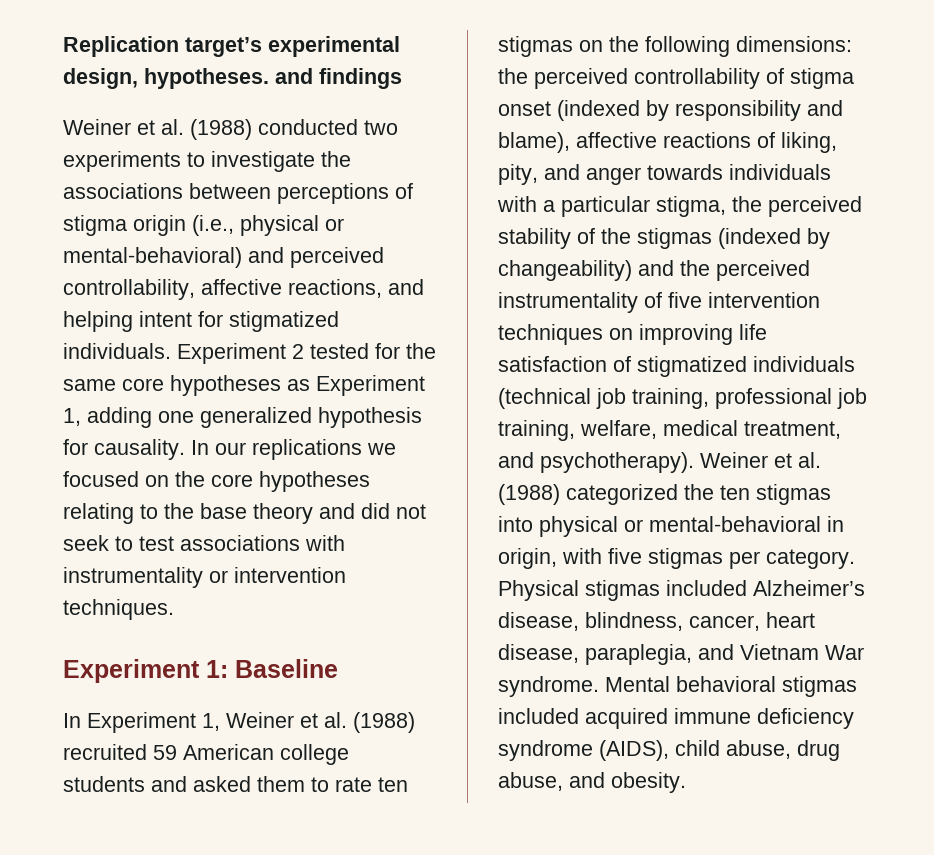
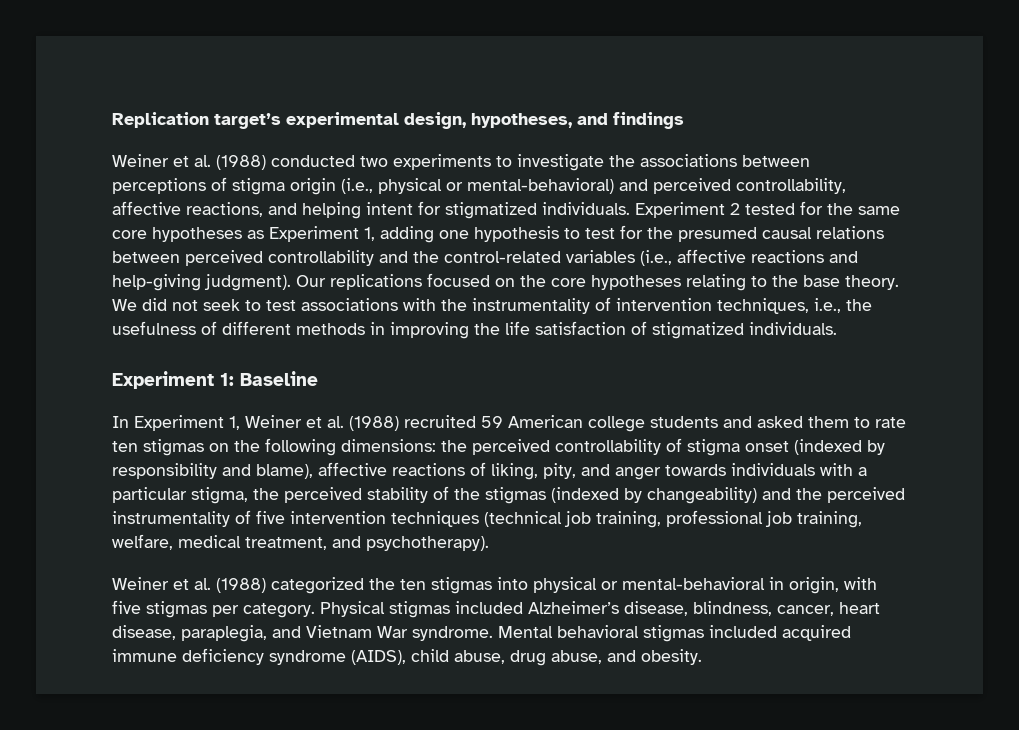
[144,68,269,89] hypotheses. -> [471,113,572,128] hypotheses,
[200,407,422,428] [63,439,396,460] generalized hypothesis for causality. In our replications we -> [474,225,884,242] [112,249,858,266] [112,274,422,291] hypothesis to test for the presumed causal relations between perceived controllability and the control-related variables (i.e., affective reactions and help-giving judgment). Our replications
[253,503,355,524] theory and -> [845,275,899,290] [112,299,137,311] theory. We
[63,567,346,588] [63,599,174,620] instrumentality or intervention techniques. -> [441,297,872,314] [112,321,837,339] the instrumentality of intervention techniques, i.e., the usefulness of different methods in improving the life satisfaction of stigmatized individuals.
[609,324,767,345] [498,356,855,377] on improving life satisfaction of stigmatized individuals -> (479, 519) none
(694, 462) none -> (489, 543) //

